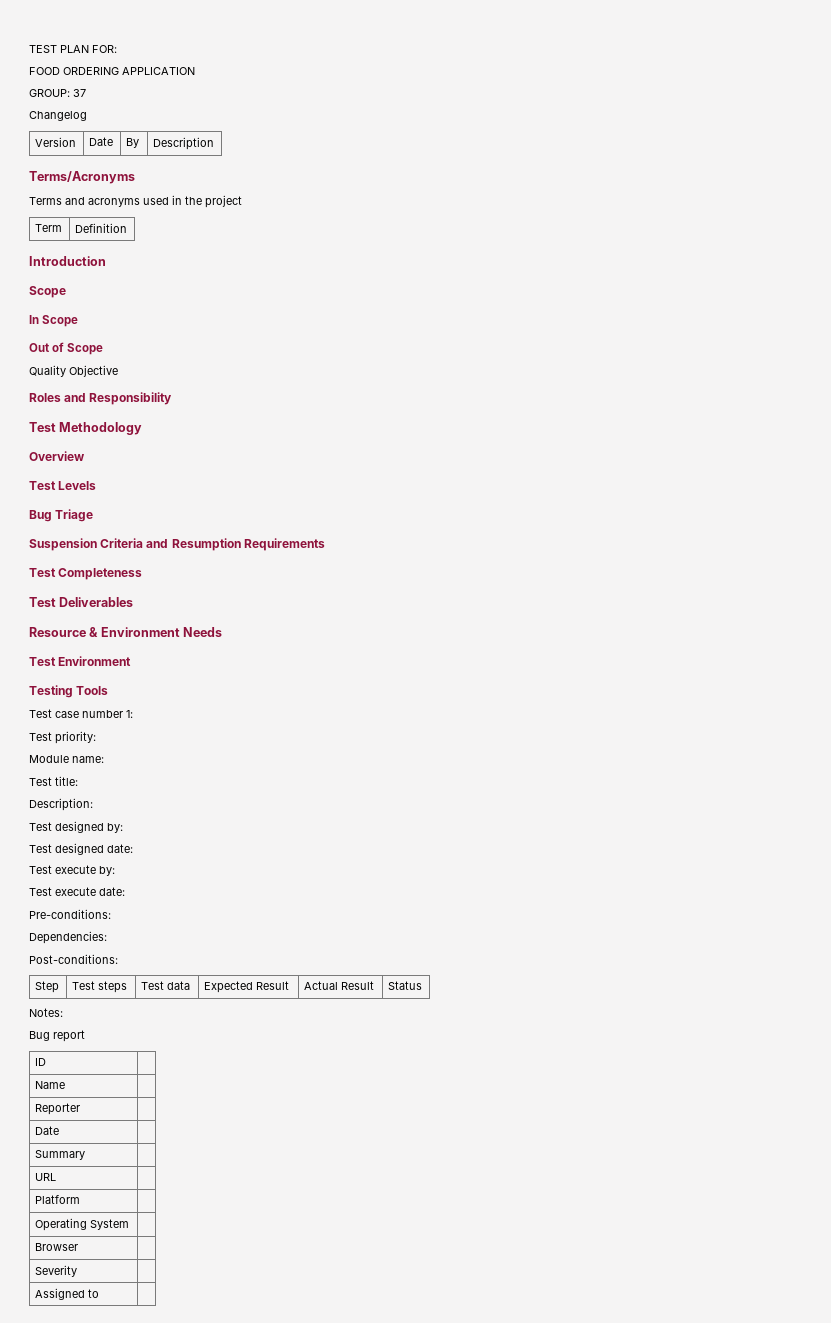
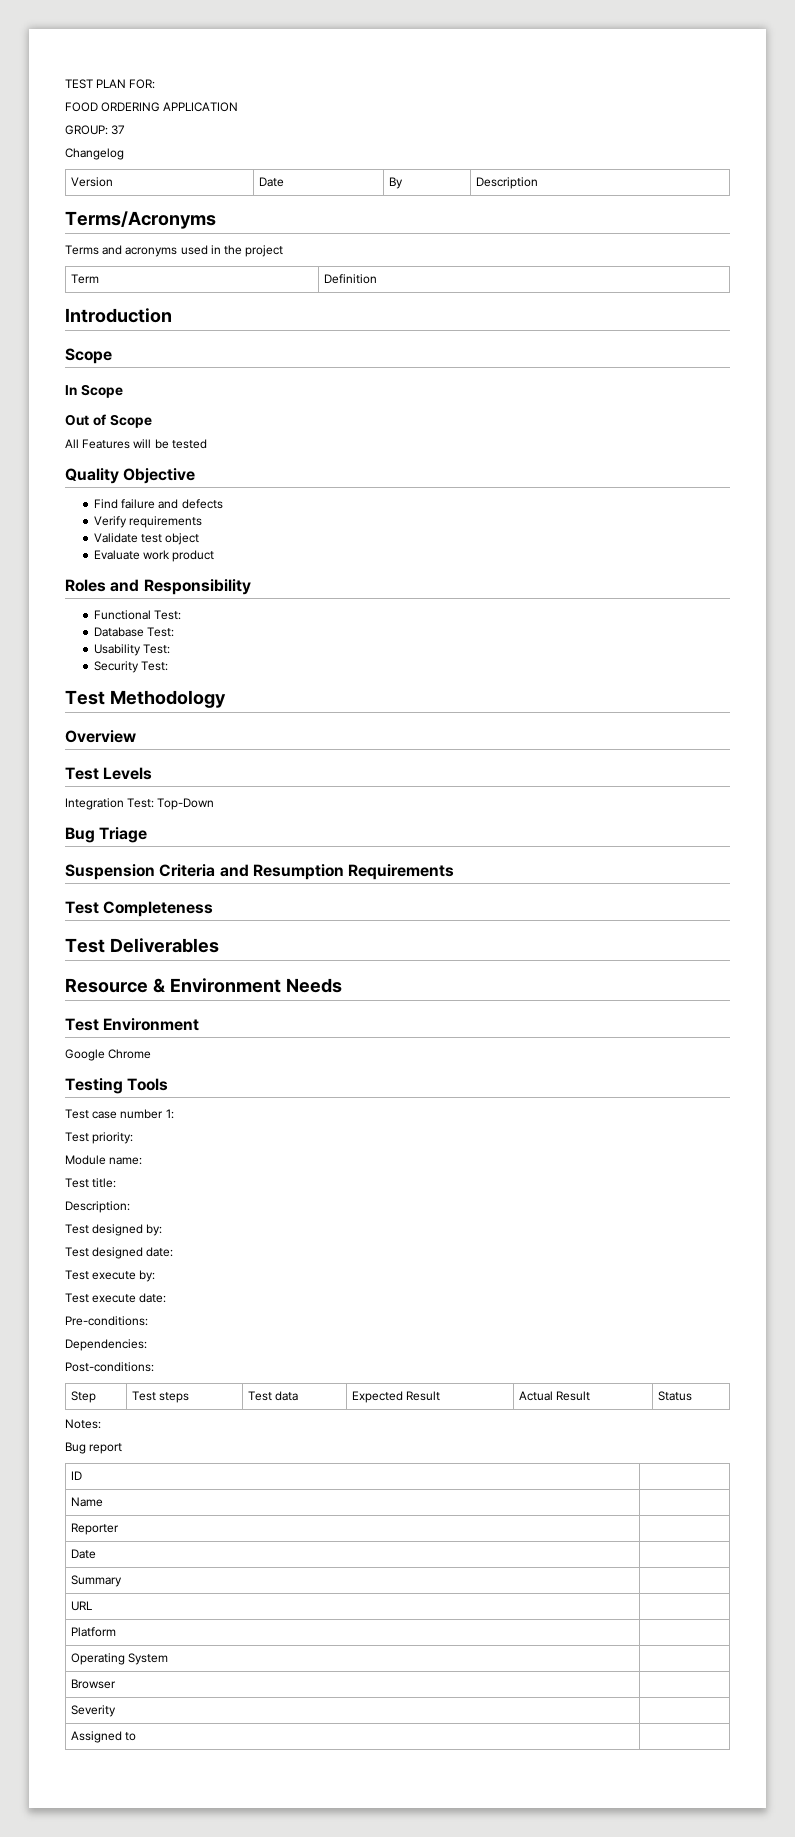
[29,365,118,377] [29,392,173,405] Quality Objective // Roles and Responsibility -> [65,439,207,449] [65,468,196,484] [94,499,223,509] [94,516,203,528] [94,533,200,545] [94,550,215,562] [65,579,251,595] [94,610,182,620] [94,627,175,637] [94,644,171,656] [94,661,169,673] All Features will be tested // Quality Objective // Find failure and defects // Verify requirements // Validate test object // Evaluate work product // Roles and Responsibility // Functional Test: // Database Test: // Usability Test: // Security Test:
(97, 485) none -> [65,798,215,810] // Integration Test: Top-Down
(132, 661) none -> [65,1049,152,1061] // Google Chrome

